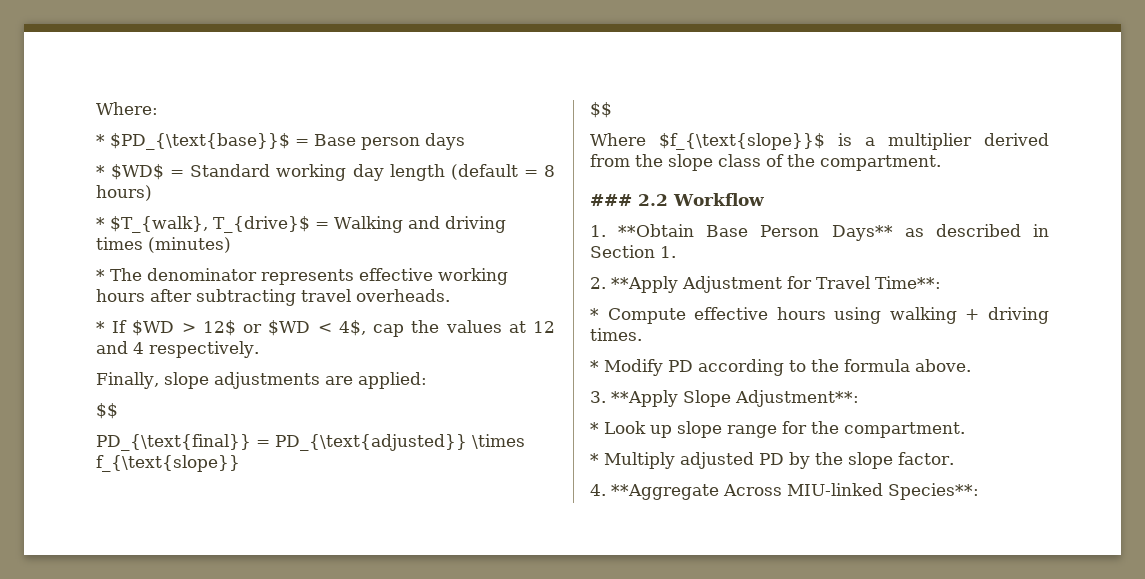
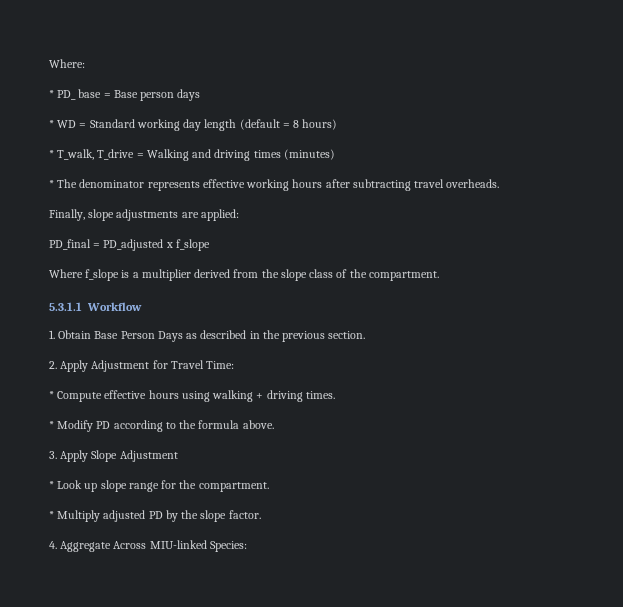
[110,133,290,150] $PD_{\text{base}}$ -> [57,89,102,100] PD_ base
[111,164,165,180] $WD$ -> [57,120,77,128] WD
[110,216,310,233] $T_{walk}, T_{drive}$ -> [57,149,135,160] T_walk, T_drive
[96,320,555,337] [96,341,259,358] // * If $WD > 12$ or $WD < 4$, cap the values at 12 and 4 respectively. -> (500, 183) none
[96,403,118,419] [96,434,525,451] [96,455,240,472] [590,102,612,118] $$ // PD_{\text{final}} = PD_{\text{adjusted}} \times f_{\text{slope}} // $$ -> [49,239,210,251] PD_final = PD_adjusted x f_slope
[659,133,825,150] $f_{\text{slope}}$ -> [85,269,120,281] f_slope
[590,194,668,206] ### 2.2 -> [49,302,82,311] 5.3.1.1
[618,224,695,237] **Obtain -> [58,330,92,339] Obtain
[831,225,893,241] Days** -> [157,331,183,342] Days
[590,245,676,258] Section 1. -> [262,330,366,342] the previous section.
[611,276,678,293] **Apply -> [60,360,89,372] Apply
[875,276,941,289] Time**: -> [206,361,235,369] Time:
[611,390,859,407] **Apply Slope Adjustment**: -> [60,450,178,462] Apply Slope Adjustment
[611,484,719,500] **Aggregate -> [60,541,112,552] Aggregate
[888,483,979,500] Species**: -> [209,541,247,552] Species:

